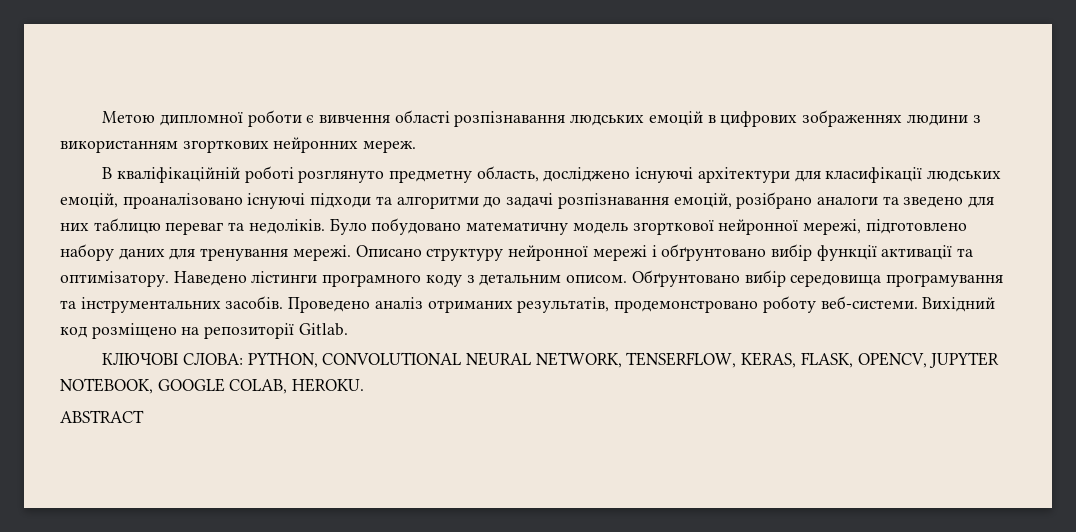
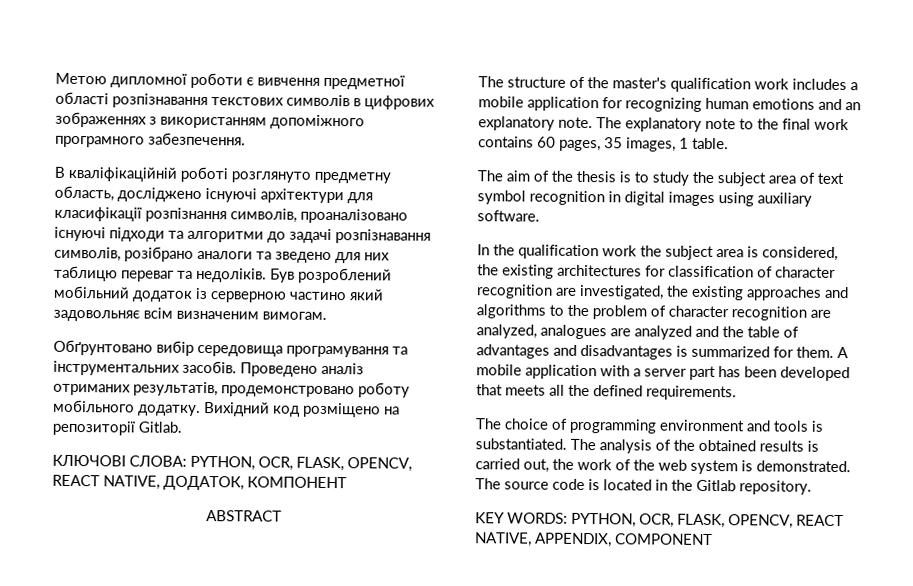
(391, 119) none -> [323,74,405,90] предметної
[570,111,703,126] людських емоцій -> [211,94,350,107] текстових символів
[906,114,968,126] людини -> (147, 119) none
[182,137,417,153] згорткових нейронних мереж. -> [270,114,365,130] [55,132,246,148] допоміжного програмного забезпечення.
[927,170,1002,182] [60,193,118,208] людських емоцій, -> [145,207,297,223] розпізнання символів,
[673,193,732,208] емоцій, -> [54,246,121,262] символів,
[329,218,967,235] [60,244,974,261] [60,271,628,287] Було побудовано математичну модель згорткової нейронної мережі, підготовлено набору даних для тренування мережі. Описано структуру нейронної мережі і обґрунтовано вибір функції активації та оптимізатору. Наведено лістинги програмного коду з детальним описом. -> [270,267,392,284] [53,285,384,303] [53,307,327,322] Був розроблений мобільний додаток із серверною частино який задовольняє всім визначеним вимогам. //
[820,296,918,309] веб-системи. -> [53,399,201,416] мобільного додатку.
[322,352,1000,368] [60,378,365,394] [60,410,144,423] CONVOLUTIONAL NEURAL NETWORK, TENSERFLOW, KERAS, FLASK, OPENCV, JUPYTER NOTEBOOK, GOOGLE COLAB, HEROKU. // ABSTRACT -> [258,456,412,472] [52,474,347,491] [205,510,282,522] [478,76,858,93] [478,96,861,112] [478,116,849,132] [478,136,729,152] [477,170,844,187] [477,190,812,207] [477,210,540,222] [477,244,838,261] [477,264,836,279] [476,284,849,301] [476,304,831,321] [476,324,799,340] [476,344,849,360] [476,364,850,382] [476,384,737,401] [475,418,824,434] [475,438,819,454] [475,458,851,475] [475,478,812,495] [475,512,844,529] [475,532,713,548] OCR, FLASK, OPENCV, REACT NATIVE, ДОДАТОК, КОМПОНЕНТ // ABSTRACT // The structure of the master's qualification work includes a mobile application for recognizing human emotions and an explanatory note. The explanatory note to the final work contains 60 pages, 35 images, 1 table. // The aim of the thesis is to study the subject area of text symbol recognition in digital images using auxiliary software. // In the qualification work the subject area is considered, the existing architectures for classification of character recognition are investigated, the existing approaches and algorithms to the problem of character recognition are analyzed, analogues are analyzed and the table of advantages and disadvantages is summarized for them. A mobile application with a server part has been developed that meets all the defined requirements. // The choice of programming environment and tools is substantiated. The analysis of the obtained results is carried out, the work of the web system is demonstrated. The source code is located in the Gitlab repository. // KEY WORDS: PYTHON, OCR, FLASK, OPENCV, REACT NATIVE, APPENDIX, COMPONENT

